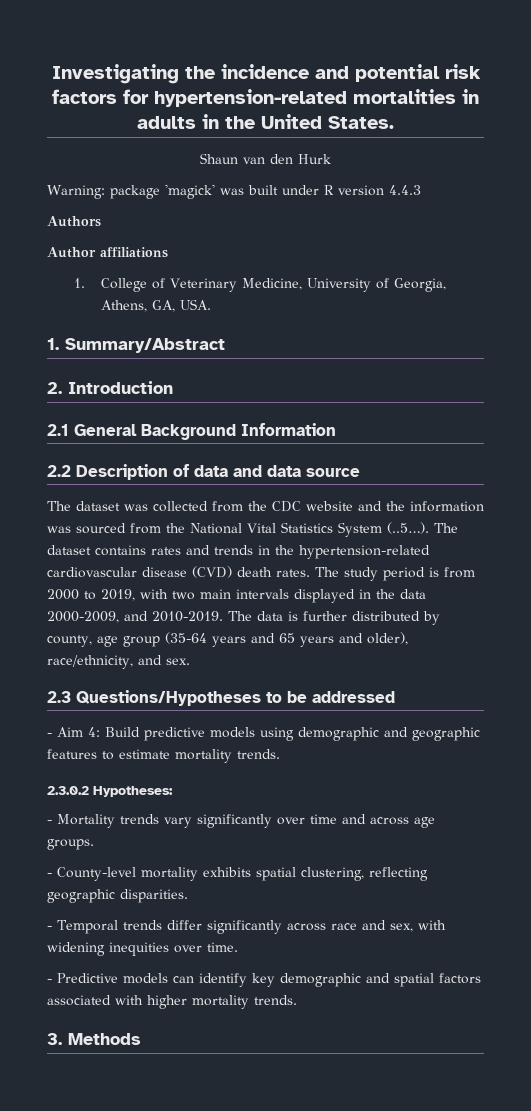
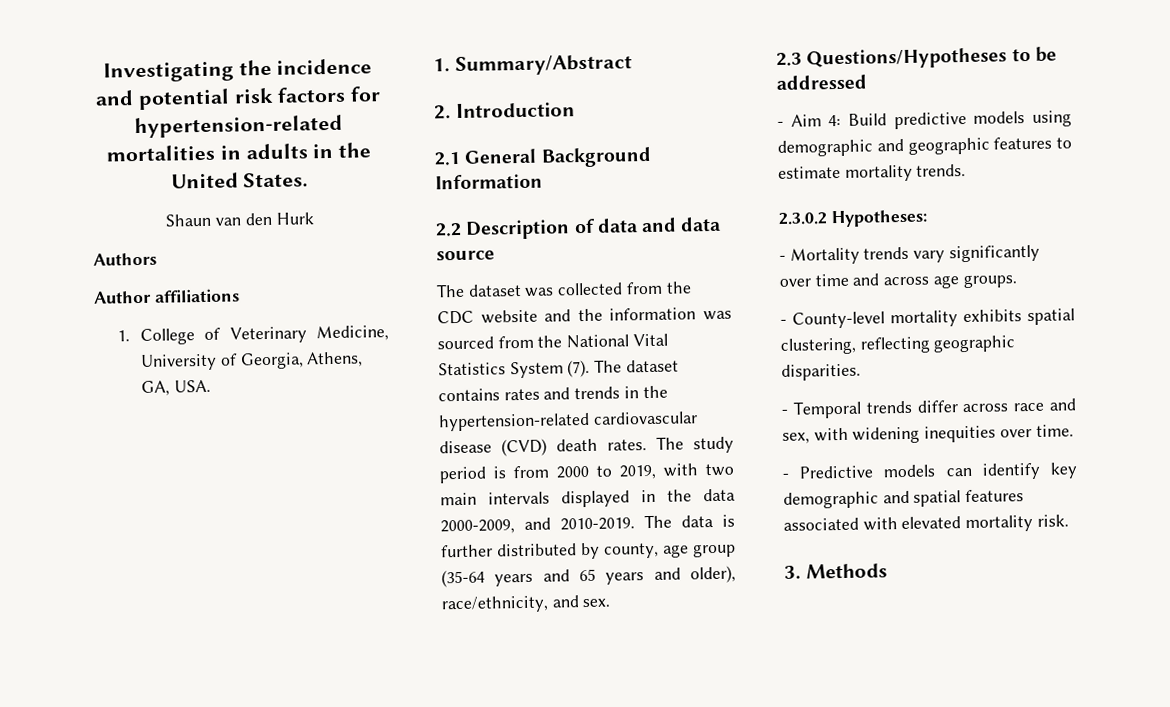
[47,184,421,199] // Warning: package 'magick' was built under R version 4.4.3 -> (314, 218) none
[387,522,429,534] (..5…). -> [567,359,591,378] (7).
[206,920,282,934] significantly -> (958, 406) none
[439,973,481,984] factors -> [965,489,1025,503] features
[147,995,297,1009] higher mortality trends. -> [901,514,1069,533] elevated mortality risk.

